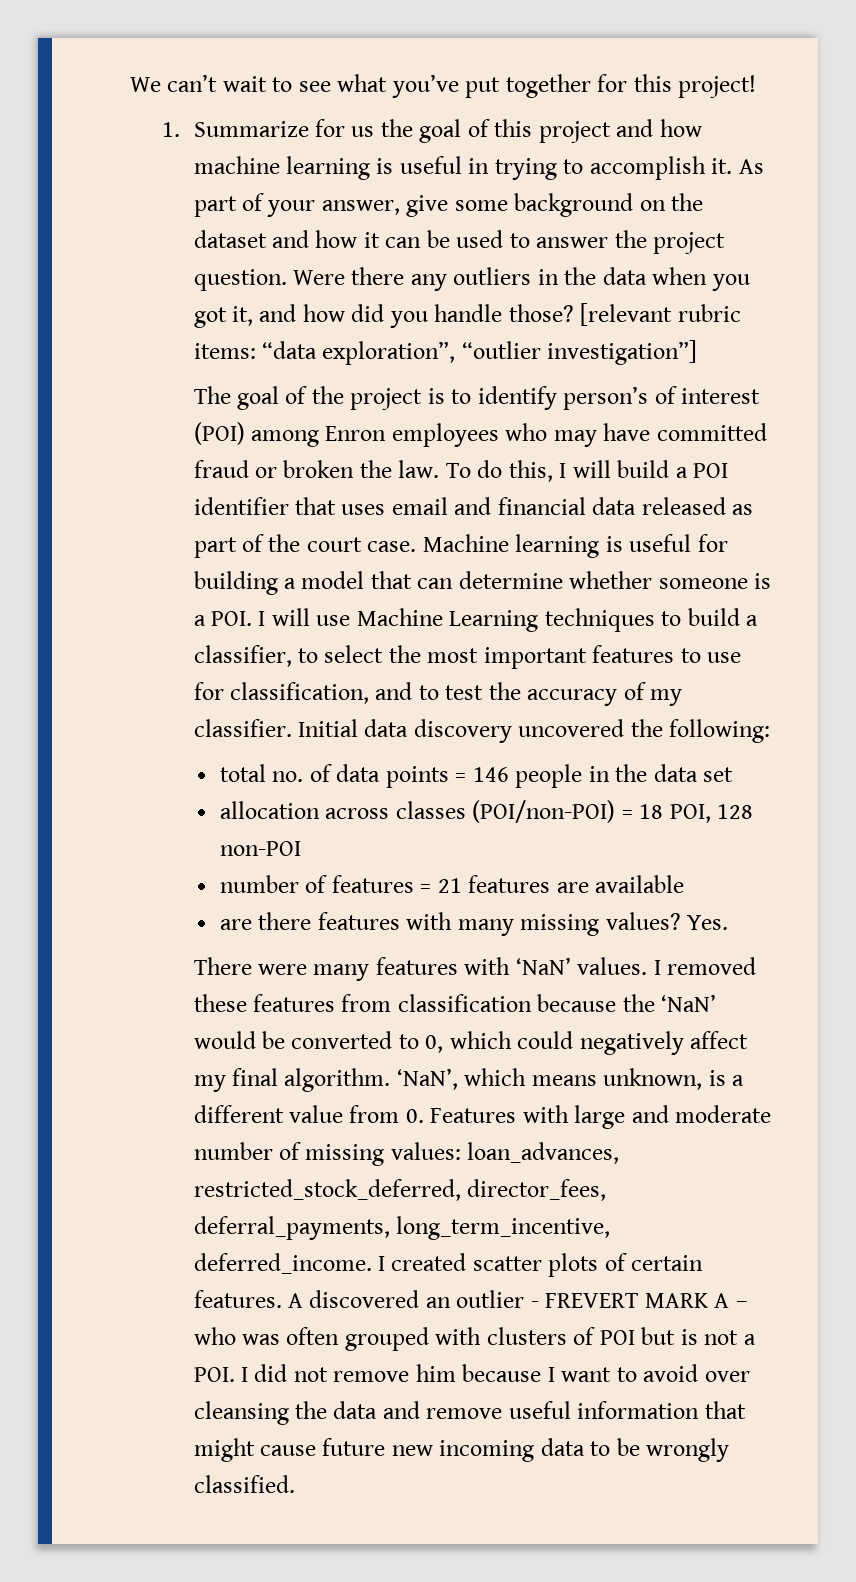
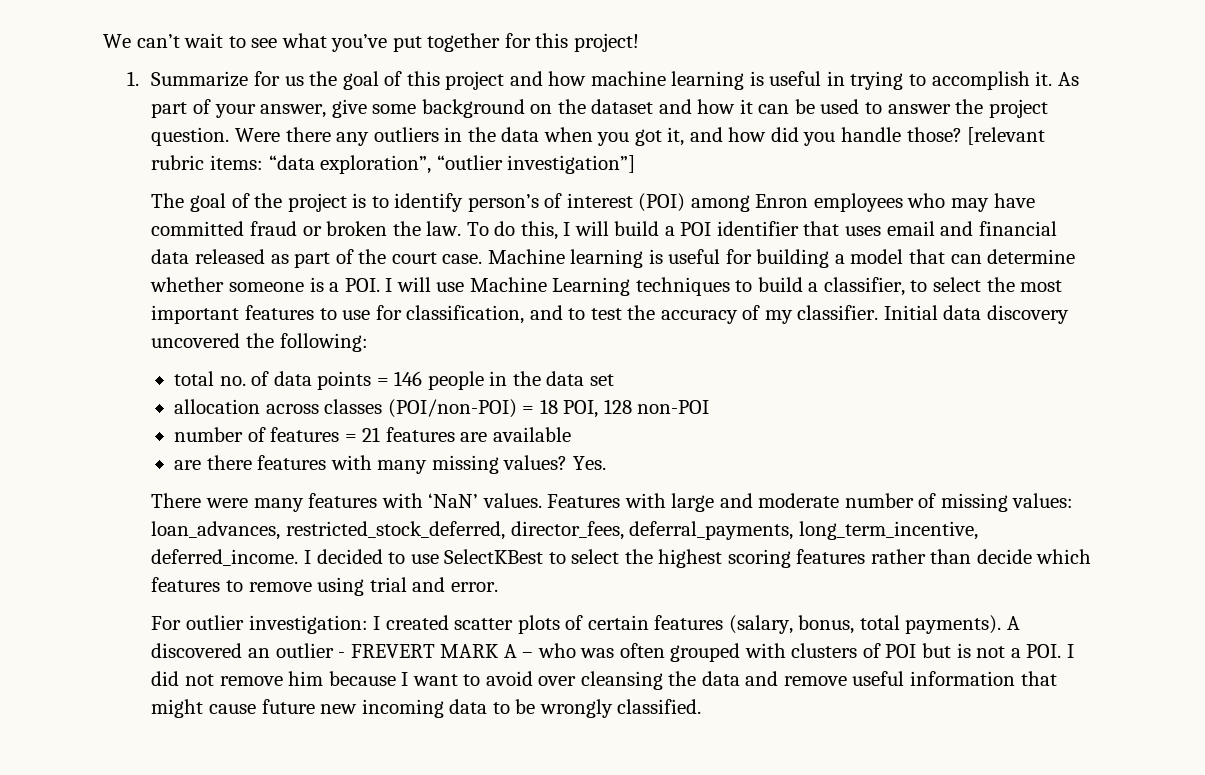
[653,957,757,975] [193,994,717,1012] [193,1031,749,1055] [193,1068,745,1092] [193,1105,424,1123] I removed these features from classification because the ‘NaN’ would be converted to 0, which could negatively affect my final algorithm. ‘NaN’, which means unknown, is a different value from 0. -> (542, 500) none
(385, 1263) none -> [316,549,1092,568] [151,577,498,596] [151,615,381,634] decided to use SelectKBest to select the highest scoring features rather than decide which features to remove using trial and error. // For outlier investigation: I
[193,1290,282,1308] features. -> [654,615,1002,634] features (salary, bonus, total payments).

